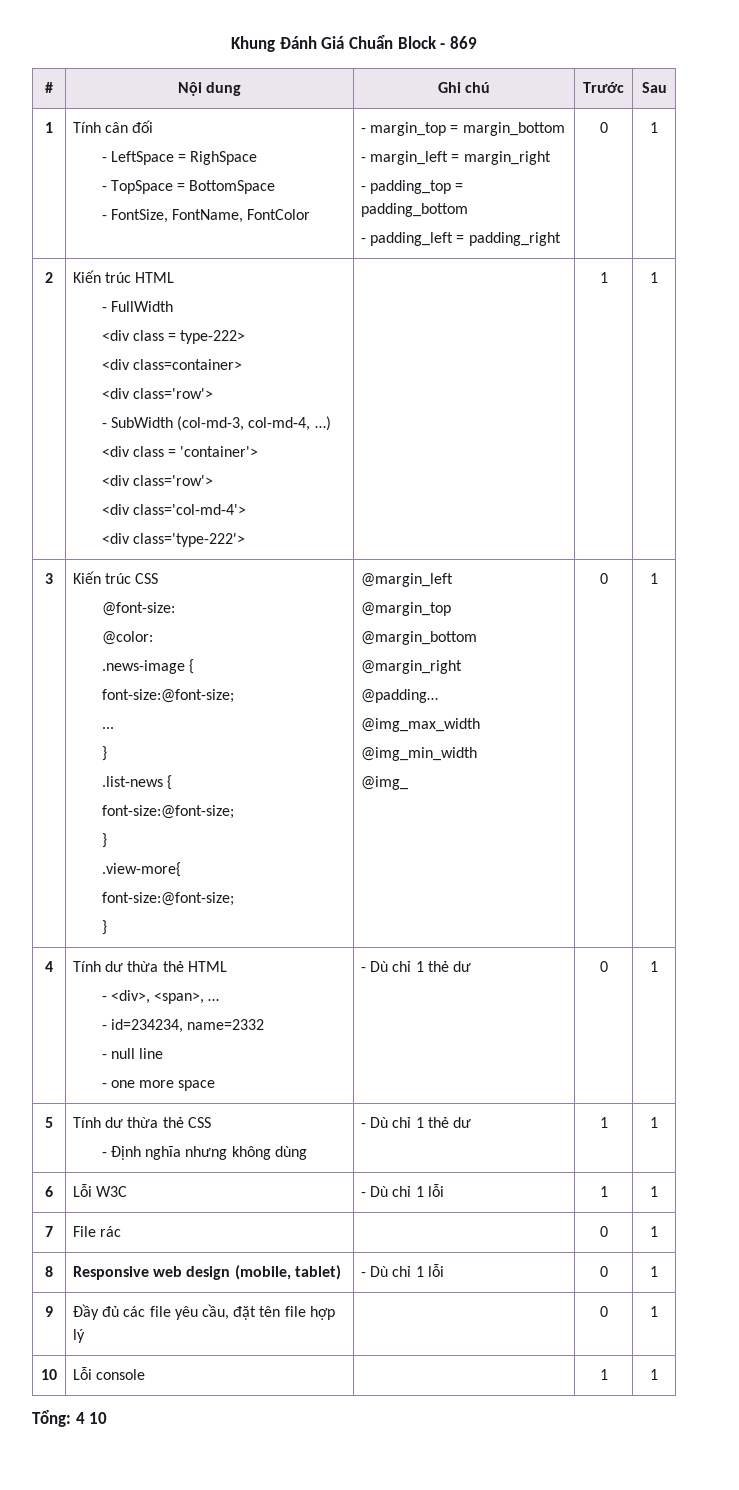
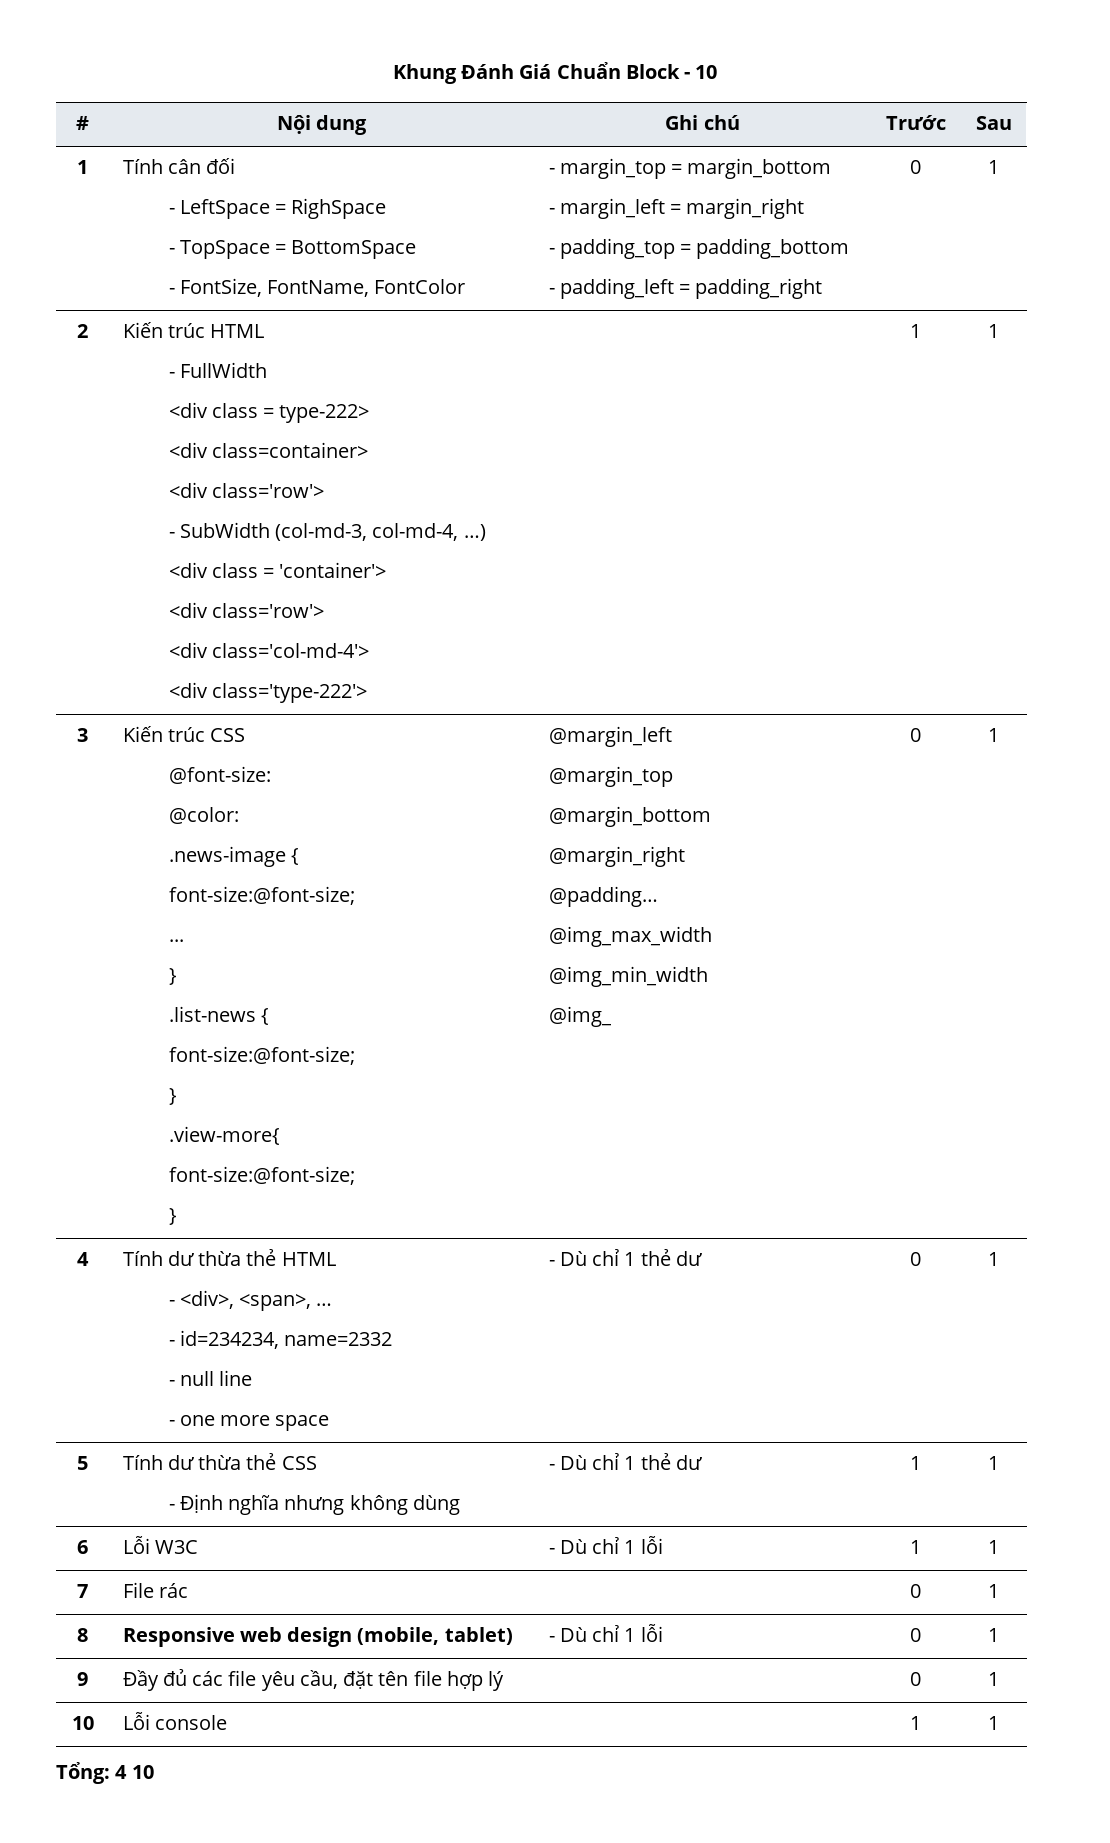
[449,36,477,49] 869 -> [695,65,718,79] 10

